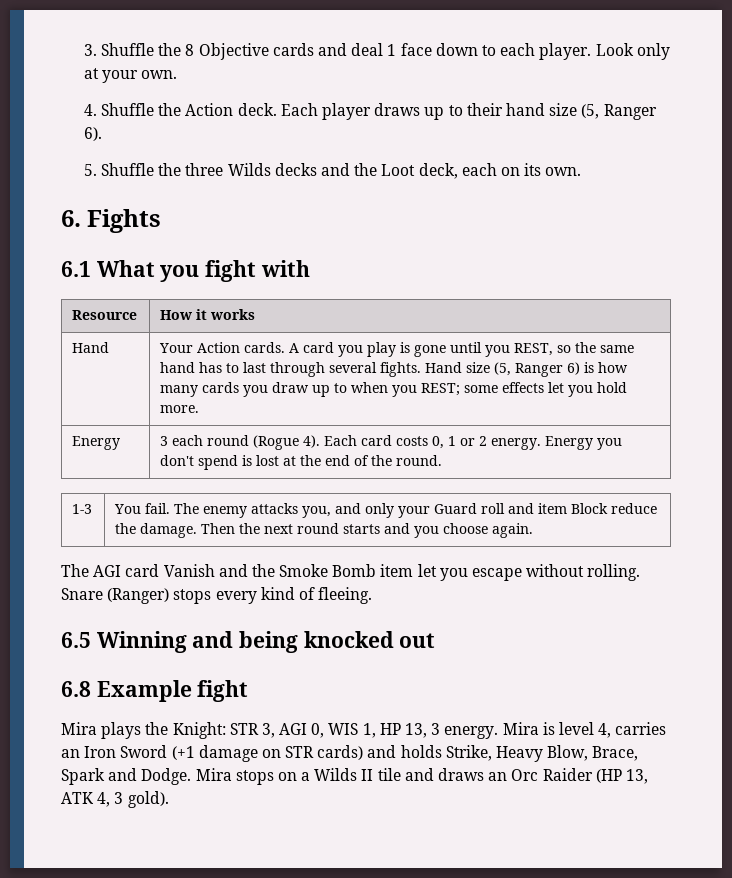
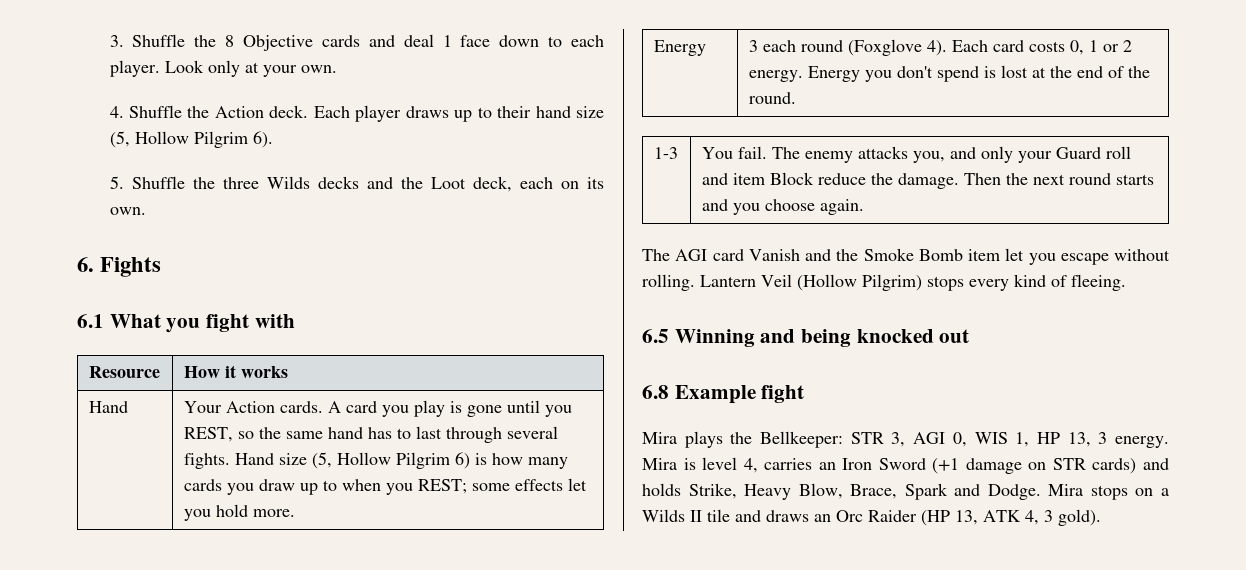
[603,104,657,120] Ranger -> [134,131,248,148] Hollow Pilgrim
[515,363,564,377] Ranger -> [336,452,450,469] Hollow Pilgrim
[253,435,300,450] (Rogue -> [847,39,922,56] (Foxglove
[61,588,170,604] Snare (Ranger) -> [700,274,922,291] Lantern Veil (Hollow Pilgrim)
[172,722,226,739] Knight: -> [760,431,844,448] Bellkeeper:

